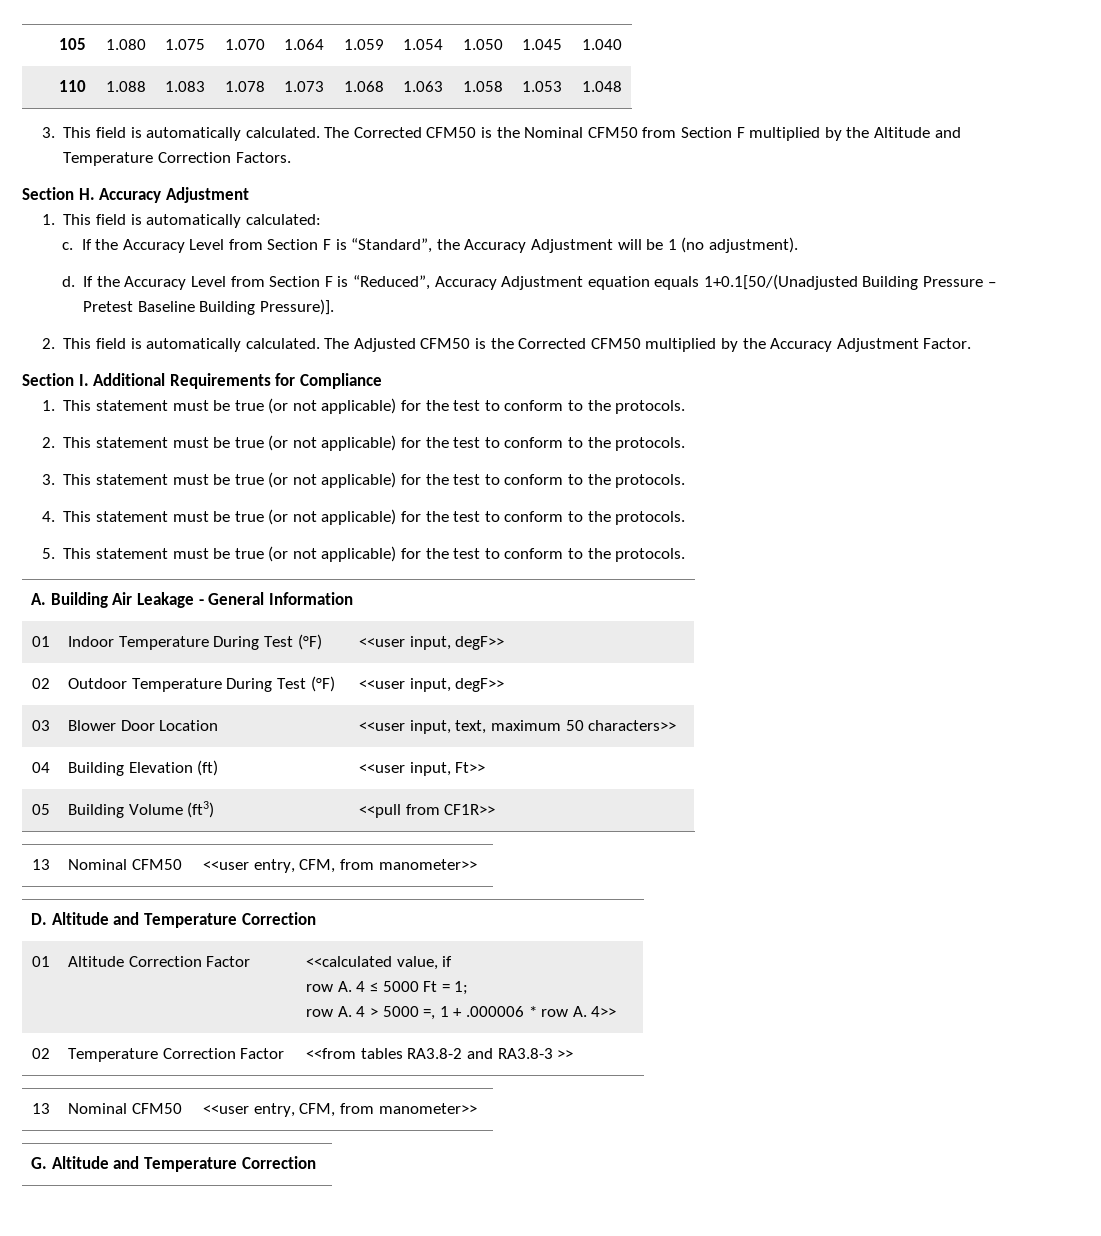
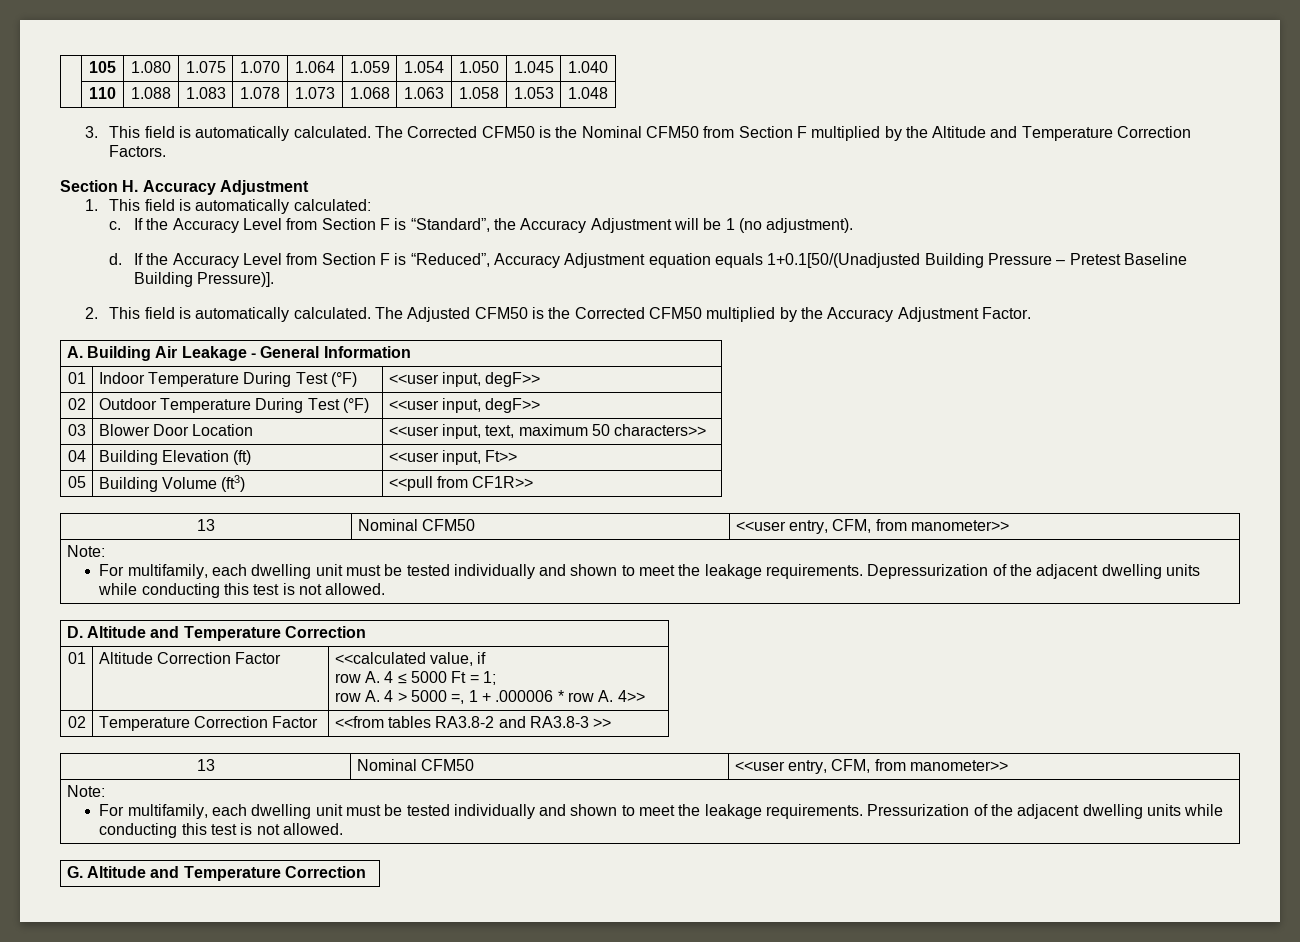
[22,373,382,389] [41,398,686,414] [41,435,686,451] [41,472,686,488] [41,509,686,525] [41,546,686,562] // Section I. Additional Requirements for Compliance // 1. This statement must be true (or not applicable) for the test to conform to the protocols. // 2. This statement must be true (or not applicable) for the test to conform to the protocols. // 3. This statement must be true (or not applicable) for the test to conform to the protocols. // 4. This statement must be true (or not applicable) for the test to conform to the protocols. // 5. This statement must be true (or not applicable) for the test to conform to the protocols. -> (1031, 313) none
(477, 864) none -> [66,545,105,557] [99,564,1200,579] [98,583,386,598] // Note: // For multifamily, each dwelling unit must be tested individually and shown to meet the leakage requirements. Depressurization of the adjacent dwelling units while conducting this test is not allowed.
(477, 1108) none -> [66,785,105,797] [99,804,1224,819] [99,823,343,838] // Note: // For multifamily, each dwelling unit must be tested individually and shown to meet the leakage requirements. Pressurization of the adjacent dwelling units while conducting this test is not allowed.

